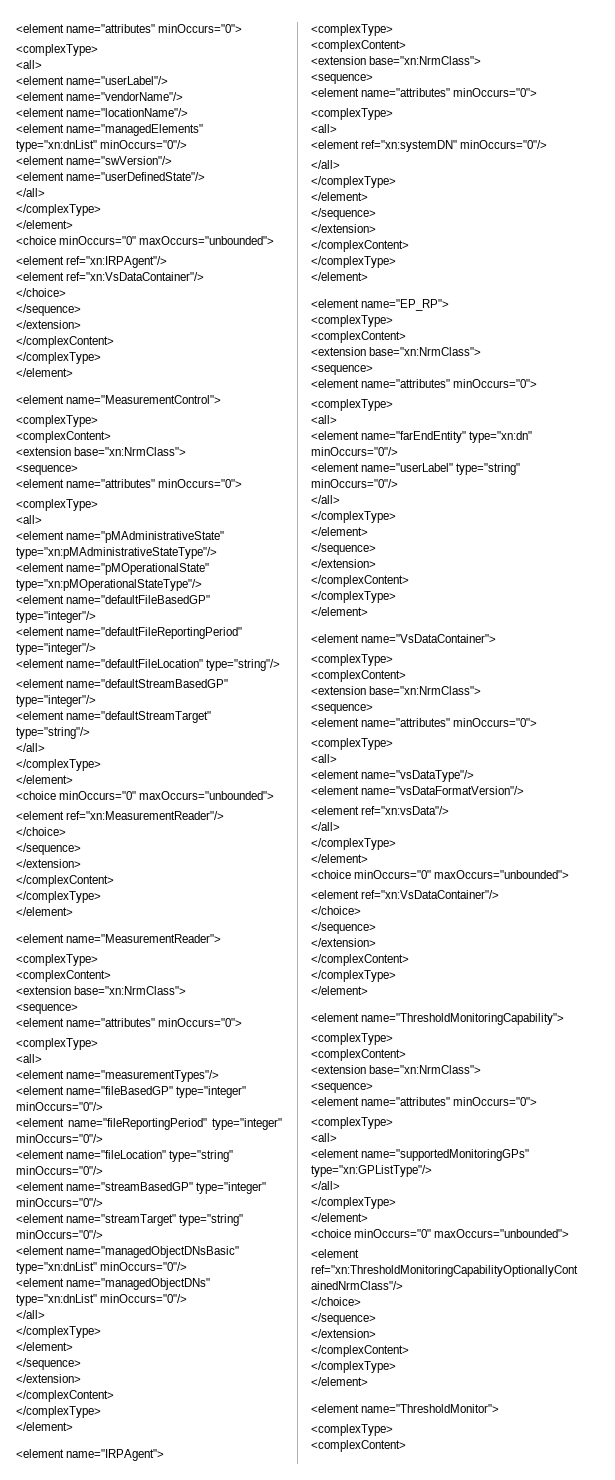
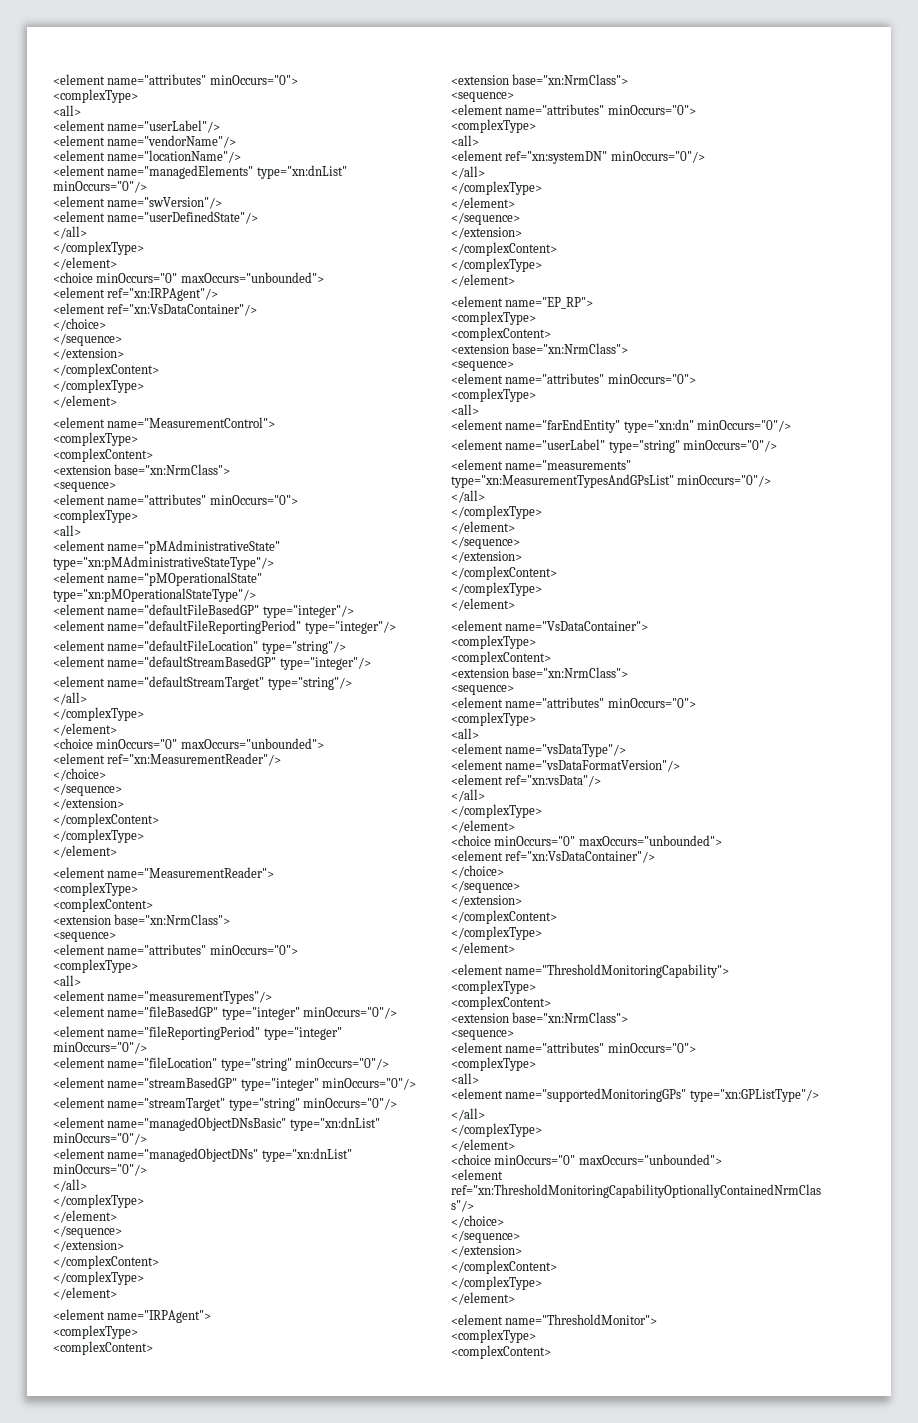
(398, 483) none -> [451,459,632,470] [451,474,772,488] // <element name="measurements" type="xn:MeasurementTypesAndGPsList" minOccurs="0"/>

